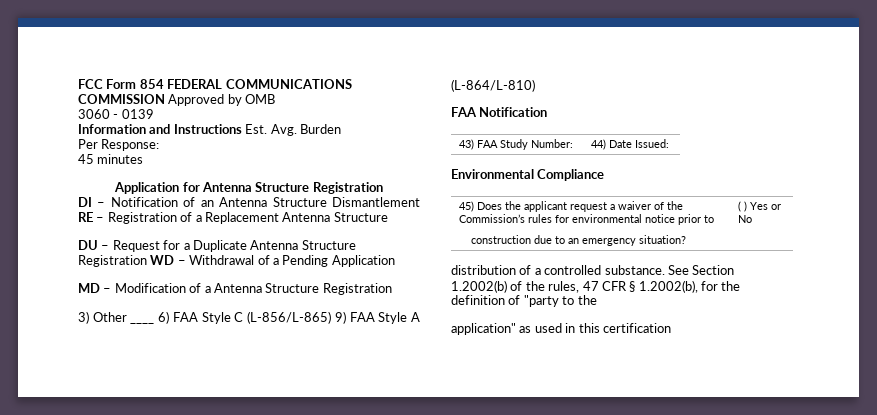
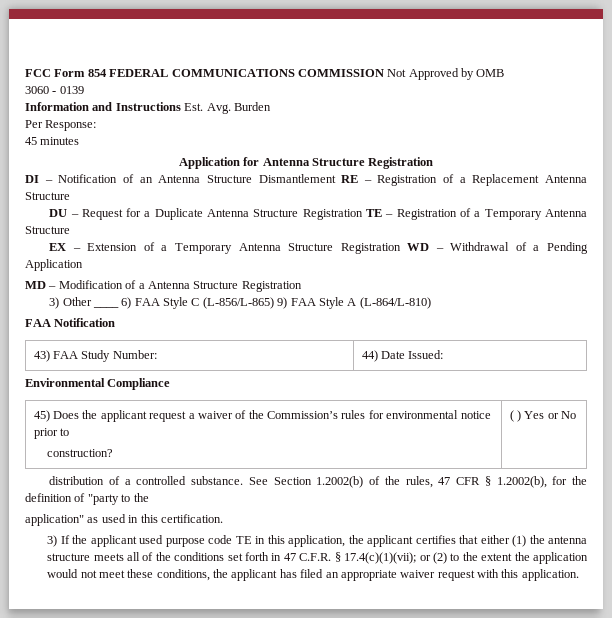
(165, 99) none -> [387,69,407,77] Not
(147, 261) none -> [366,208,587,220] [25,226,70,234] [49,242,401,254] TE – Registration of a Temporary Antenna Structure // EX – Extension of a Temporary Antenna Structure Registration
[471,235,687,246] construction due to an emergency situation? -> [47,449,114,457] construction?
[602,323,671,333] certification -> [160,514,223,523] [47,535,587,547] [47,552,588,564] [47,569,579,581] certification. // 3) If the applicant used purpose code TE in this application, the applicant certifies that either (1) the antenna structure meets all of the conditions set forth in 47 C.F.R. § 17.4(c)(1)(vii); or (2) to the extent the application would not meet these conditions, the applicant has filed an appropriate waiver request with this application.

